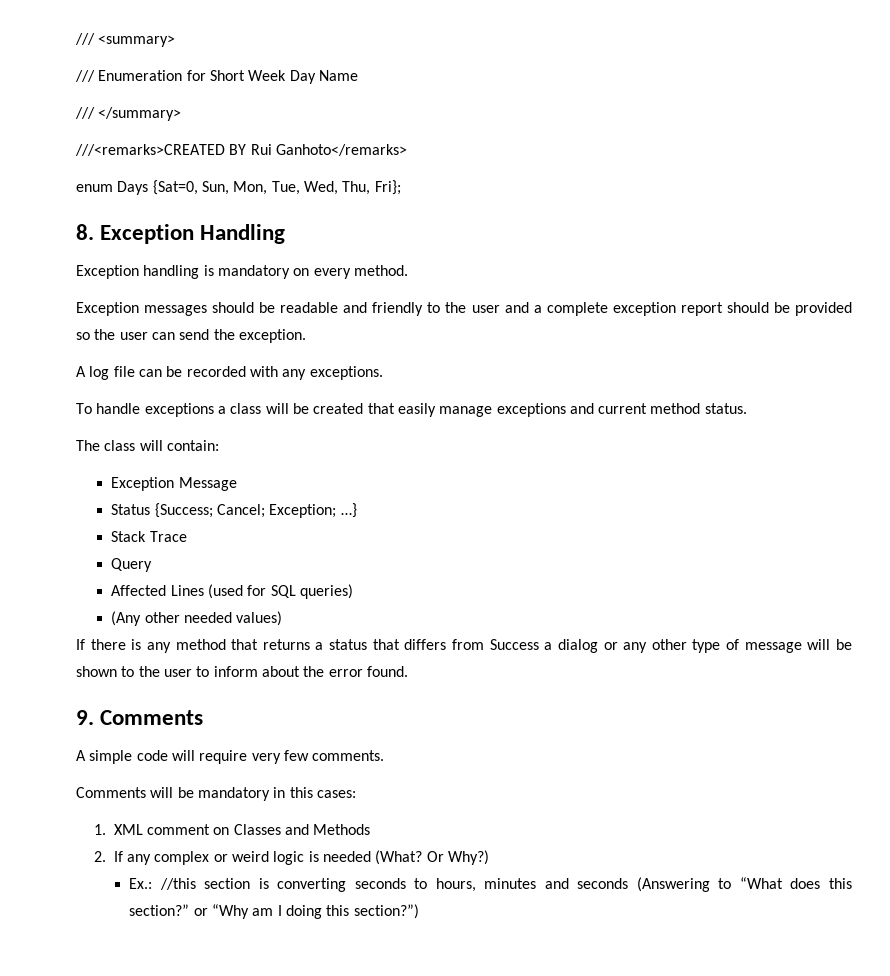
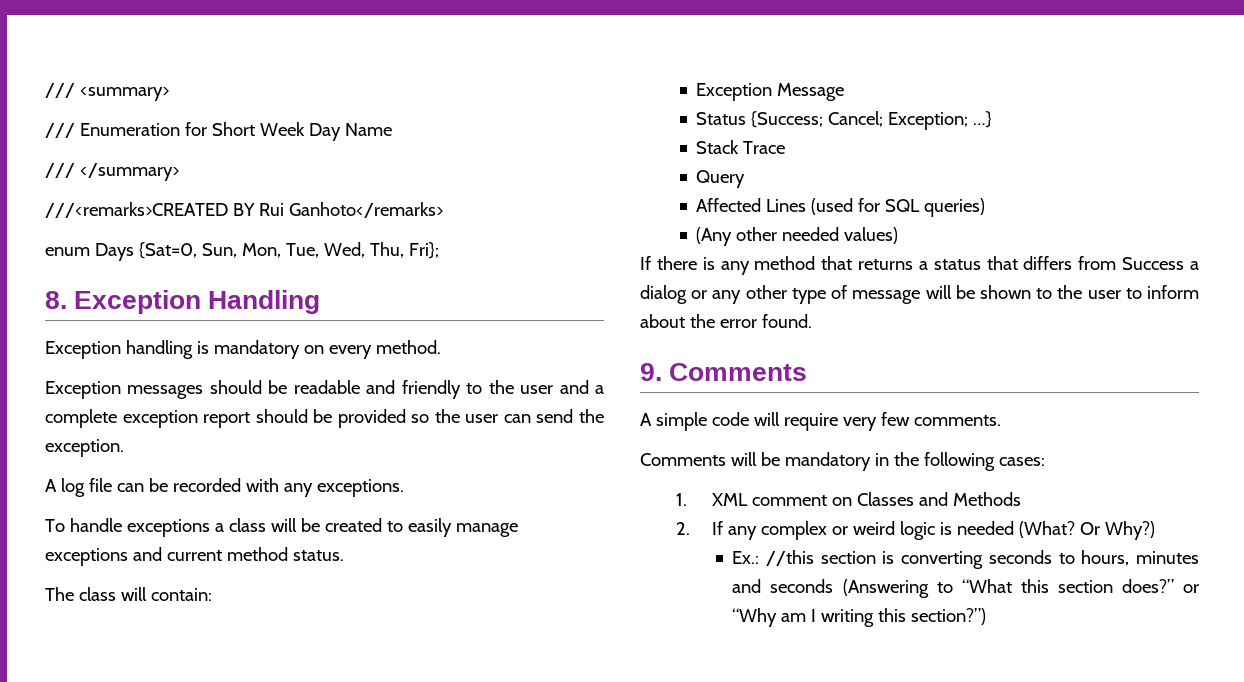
[367,403,395,414] that -> [386,521,403,532] to
[289,787,313,798] this -> [893,452,995,471] the following
[790,878,852,889] [129,904,190,916] does this section?” -> [1020,579,1174,593] this section does?”
[285,905,322,919] doing -> [821,609,875,627] writing

